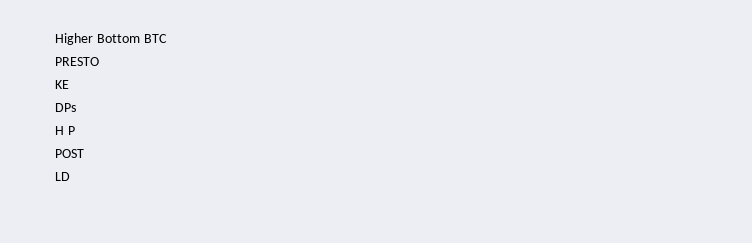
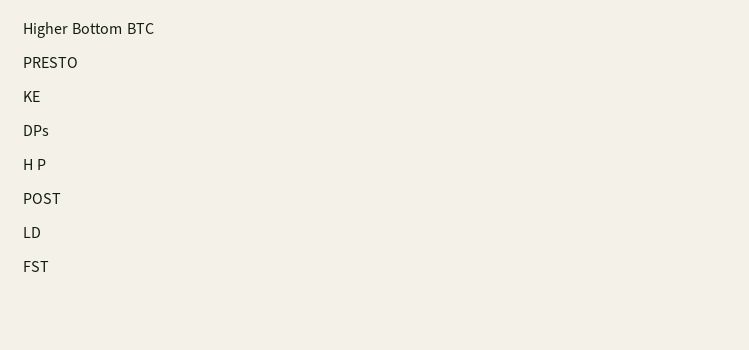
(70, 176) none -> [23,261,49,272] // FST

